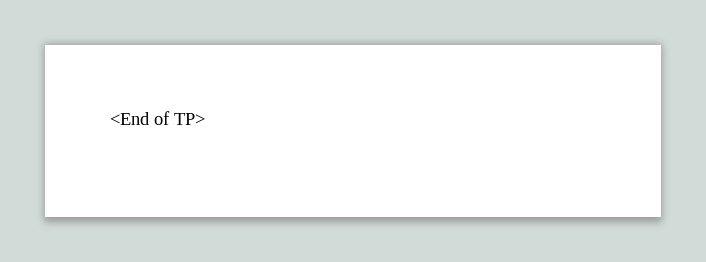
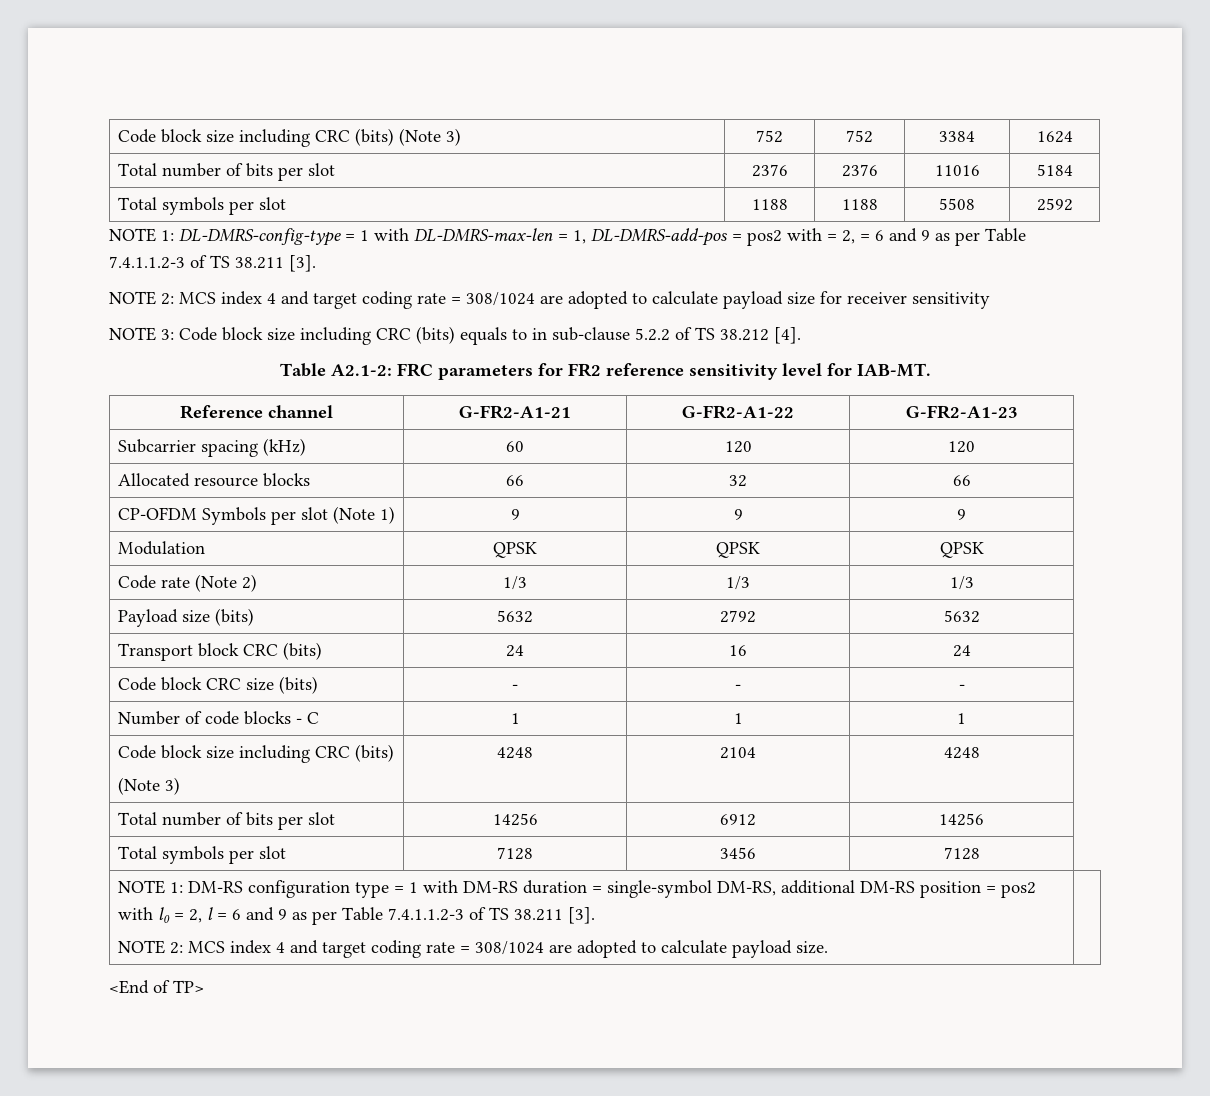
(110, 118) none -> [117,128,461,147] [756,130,783,143] [846,130,873,143] [939,131,975,142] [1036,131,1073,143] [117,163,335,181] [751,164,788,177] [841,164,878,177] [934,165,980,176] [1036,164,1073,176] [117,197,286,215] [751,199,788,210] [841,199,878,210] [939,198,975,210] [1036,198,1073,211] [109,228,1026,246] [109,255,316,272] [109,291,990,309] [109,326,801,345] [279,363,931,380] [180,405,333,419] [459,405,571,419] [682,405,794,419] [905,405,1018,419] [117,438,306,457] [506,441,524,452] [724,441,752,453] [948,441,975,453] [117,473,310,487] [506,475,524,486] [729,475,747,487] [952,475,971,486] [117,506,395,525] [510,509,520,520] [733,509,743,520] [957,509,966,520] [117,541,205,555] [493,542,537,558] [716,542,760,558] [939,542,984,558] [117,574,257,592] [503,576,527,590] [726,576,750,590] [949,576,974,590] [117,608,254,627] [497,610,533,623] [720,610,756,623] [943,610,980,623] [117,642,322,661] [506,645,524,657] [729,645,747,656] [952,645,971,657] [117,676,318,694] [512,684,518,690] [735,684,741,690] [958,684,965,690] [117,711,319,725] [510,713,520,724] [733,713,743,724] [957,713,966,724] [117,744,394,763] [117,777,180,795] [497,747,533,759] [720,747,756,759] [943,747,980,759] [117,812,335,830] [492,813,538,826] [720,814,756,826] [939,813,984,826] [117,846,286,864] [497,847,533,860] [720,847,756,859] [943,847,980,860] [117,880,1036,898] [117,907,595,925] [117,940,828,958] Code block size including CRC (bits) (Note 3) | 752 | 752 | 3384 | 1624 // Total number of bits per slot | 2376 | 2376 | 11016 | 5184 // Total symbols per slot | 1188 | 1188 | 5508 | 2592 // NOTE 1: DL-DMRS-config-type = 1 with DL-DMRS-max-len = 1, DL-DMRS-add-pos = pos2 with = 2, = 6 and 9 as per Table 7.4.1.1.2-3 of TS 38.211 [3]. // NOTE 2: MCS index 4 and target coding rate = 308/1024 are adopted to calculate payload size for receiver sensitivity // NOTE 3: Code block size including CRC (bits) equals to in sub-clause 5.2.2 of TS 38.212 [4]. // Table A2.1-2: FRC parameters for FR2 reference sensitivity level for IAB-MT. // Reference channel | G-FR2-A1-21 | G-FR2-A1-22 | G-FR2-A1-23 // Subcarrier spacing (kHz) | 60 | 120 | 120 // Allocated resource blocks | 66 | 32 | 66 // CP-OFDM Symbols per slot (Note 1) | 9 | 9 | 9 // Modulation | QPSK | QPSK | QPSK // Code rate (Note 2) | 1/3 | 1/3 | 1/3 // Payload size (bits) | 5632 | 2792 | 5632 // Transport block CRC (bits) | 24 | 16 | 24 // Code block CRC size (bits) | - | - | - // Number of code blocks - C | 1 | 1 | 1 // Code block size including CRC (bits) // (Note 3) | 4248 | 2104 | 4248 // Total number of bits per slot | 14256 | 6912 | 14256 // Total symbols per slot | 7128 | 3456 | 7128 // NOTE 1: DM-RS configuration type = 1 with DM-RS duration = single-symbol DM-RS, additional DM-RS position = pos2 with l0 = 2, l = 6 and 9 as per Table 7.4.1.1.2-3 of TS 38.211 [3]. // NOTE 2: MCS index 4 and target coding rate = 308/1024 are adopted to calculate payload size. | //

